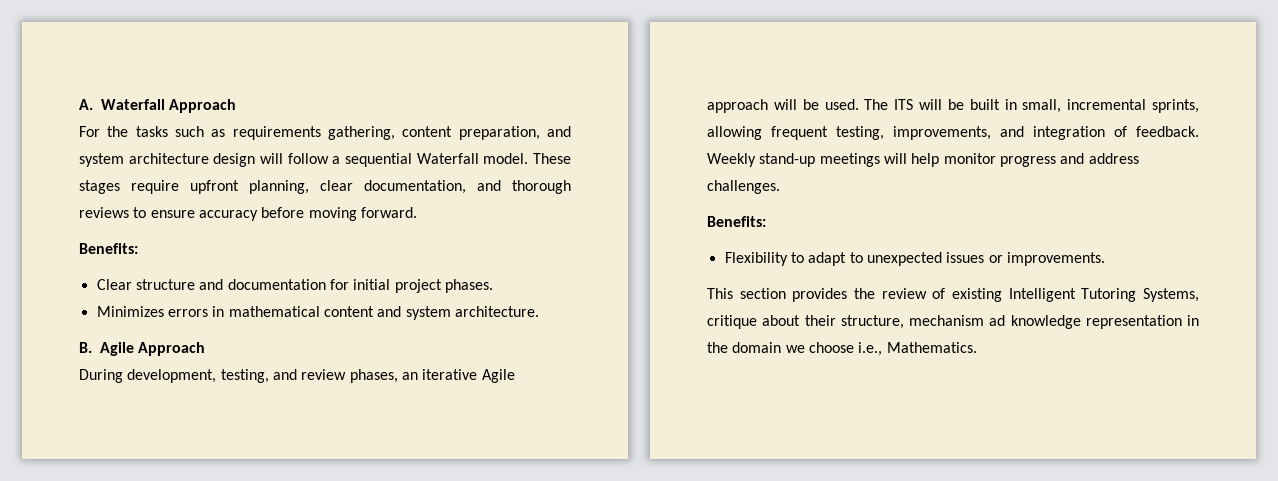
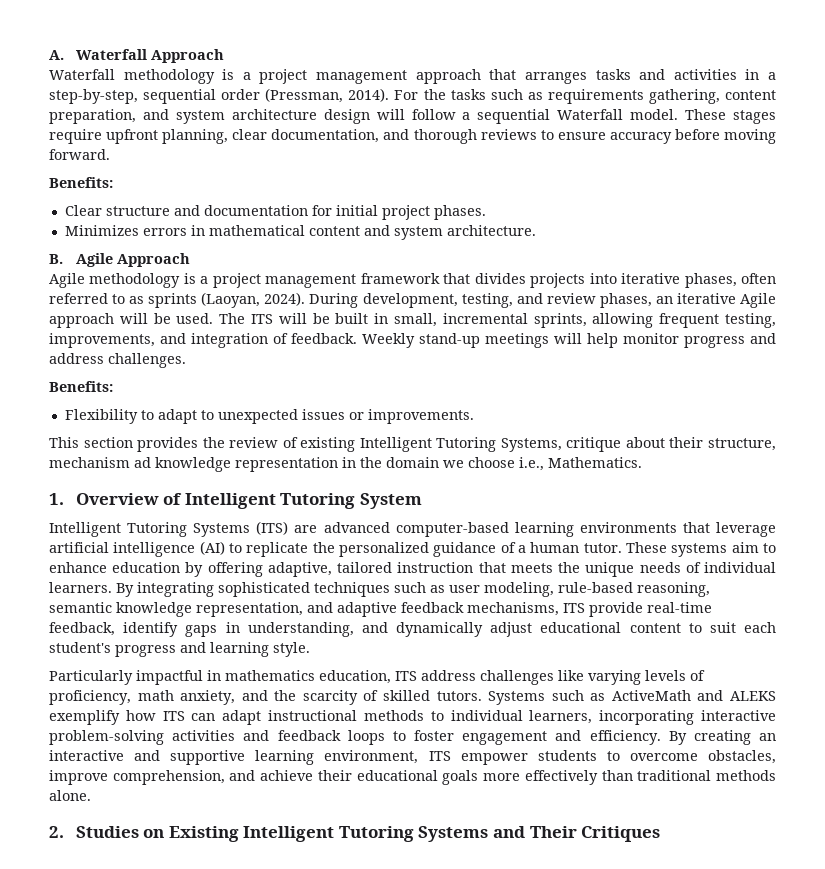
(237, 106) none -> [49,69,777,84] [49,88,390,104] Waterfall methodology is a project management approach that arranges tasks and activities in a step-by-step, sequential order (Pressman, 2014).
(206, 349) none -> [49,273,776,288] [49,292,306,308] Agile methodology is a project management framework that divides projects into iterative phases, often referred to as sprints (Laoyan, 2024).
(977, 347) none -> [49,493,422,509] [49,521,777,537] [49,541,777,557] [49,562,777,577] [49,582,710,597] [49,602,712,617] [49,622,776,637] [49,642,310,657] [49,670,705,685] [49,690,776,705] [49,710,776,725] [49,730,776,745] [49,750,777,765] [49,770,777,785] [49,790,91,801] [49,826,661,842] // 1. Overview of Intelligent Tutoring System // Intelligent Tutoring Systems (ITS) are advanced computer-based learning environments that leverage artificial intelligence (AI) to replicate the personalized guidance of a human tutor. These systems aim to enhance education by offering adaptive, tailored instruction that meets the unique needs of individual learners. By integrating sophisticated techniques such as user modeling, rule-based reasoning, semantic knowledge representation, and adaptive feedback mechanisms, ITS provide real-time feedback, identify gaps in understanding, and dynamically adjust educational content to suit each student's progress and learning style. // Particularly impactful in mathematics education, ITS address challenges like varying levels of proficiency, math anxiety, and the scarcity of skilled tutors. Systems such as ActiveMath and ALEKS exemplify how ITS can adapt instructional methods to individual learners, incorporating interactive problem-solving activities and feedback loops to foster engagement and efficiency. By creating an interactive and supportive learning environment, ITS empower students to overcome obstacles, improve comprehension, and achieve their educational goals more effectively than traditional methods alone. // 2. Studies on Existing Intelligent Tutoring Systems and Their Critiques

